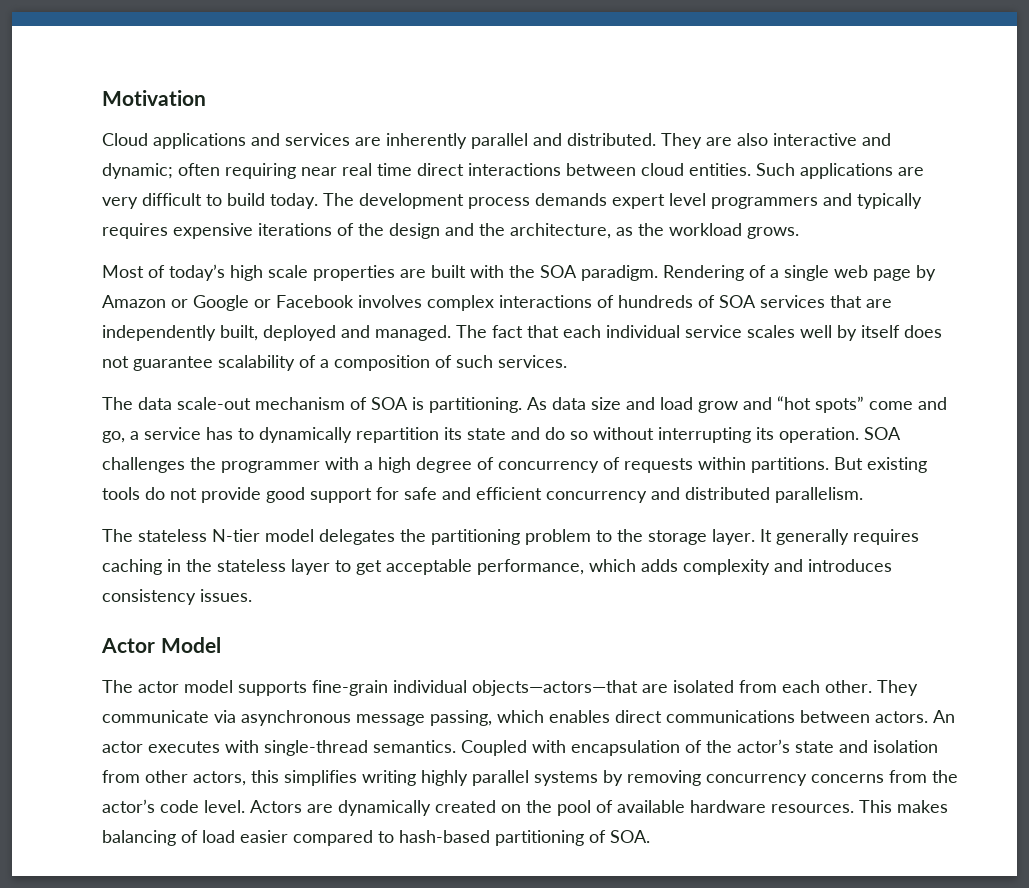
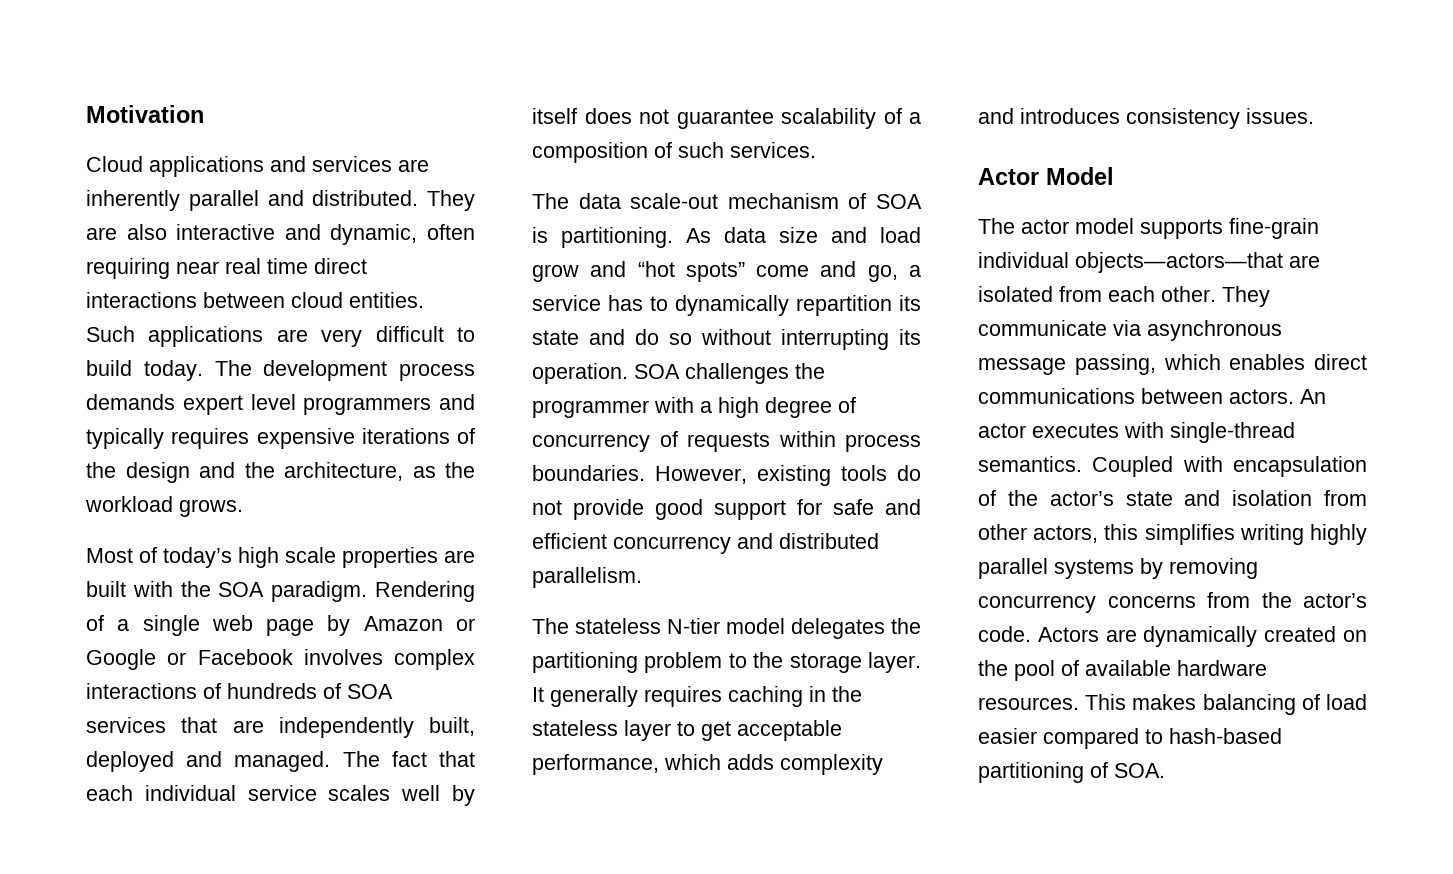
[102,163,173,179] dynamic; -> [330,224,418,245] dynamic,
[751,457,863,473] partitions. But -> [845,434,921,452] [532,465,747,484] process boundaries. However,
[160,800,245,813] code level. -> [978,626,1031,642] code.

